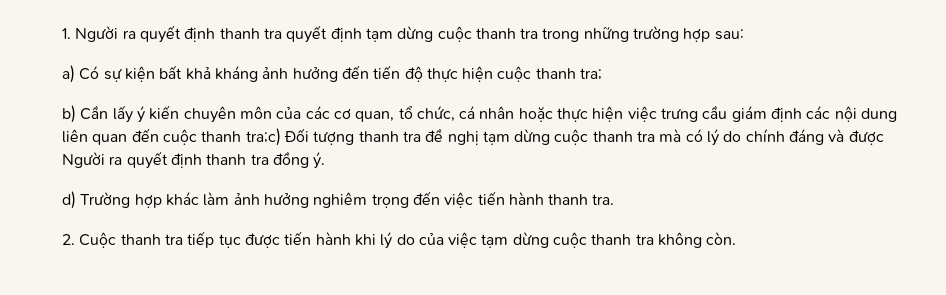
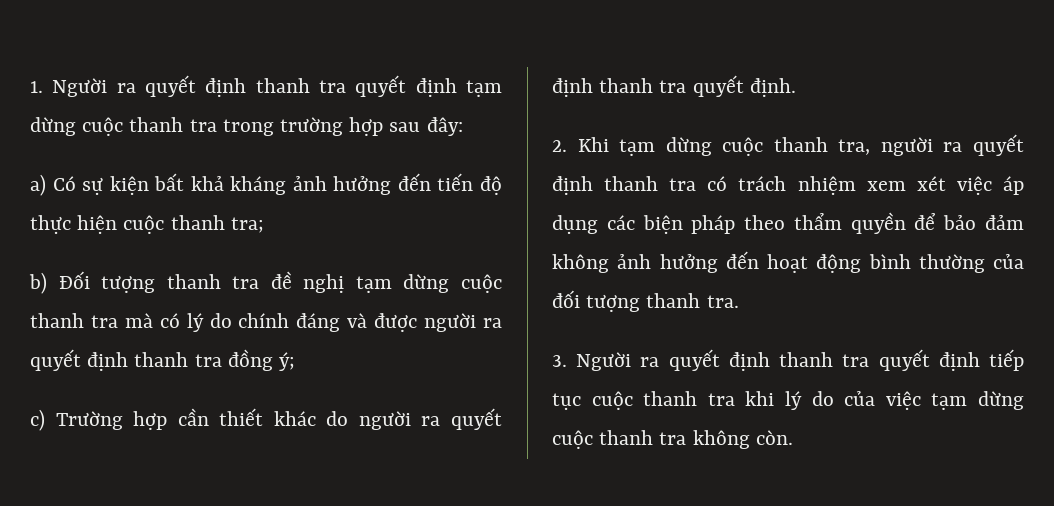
[583,26,629,42] những -> (274, 127) none
[714,29,744,40] sau: -> [389,117,463,136] sau đây:
[80,105,898,123] [62,128,281,146] Cần lấy ý kiến chuyên môn của các cơ quan, tổ chức, cá nhân hoặc thực hiện việc trưng cầu giám định các nội dung liên quan đến cuộc thanh tra;c) -> (47, 283) none
[62,151,326,169] [62,191,615,209] [62,231,351,248] Người ra quyết định thanh tra đồng ý. // d) Trường hợp khác làm ảnh hưởng nghiêm trọng đến việc tiến hành thanh tra. // 2. Cuộc thanh tra tiếp tục được tiến hành -> [424,313,503,332] [30,349,296,371] [30,408,502,431] [552,75,796,97] [552,134,1024,156] [552,176,1024,195] [552,212,1024,234] [552,251,1024,273] [552,290,739,312] [552,349,1024,371] [552,391,735,410] người ra quyết định thanh tra đồng ý; // c) Trường hợp cần thiết khác do người ra quyết định thanh tra quyết định. // 2. Khi tạm dừng cuộc thanh tra, người ra quyết định thanh tra có trách nhiệm xem xét việc áp dụng các biện pháp theo thẩm quyền để bảo đảm không ảnh hưởng đến hoạt động bình thường của đối tượng thanh tra. // 3. Người ra quyết định thanh tra quyết định tiếp tục cuộc thanh tra

